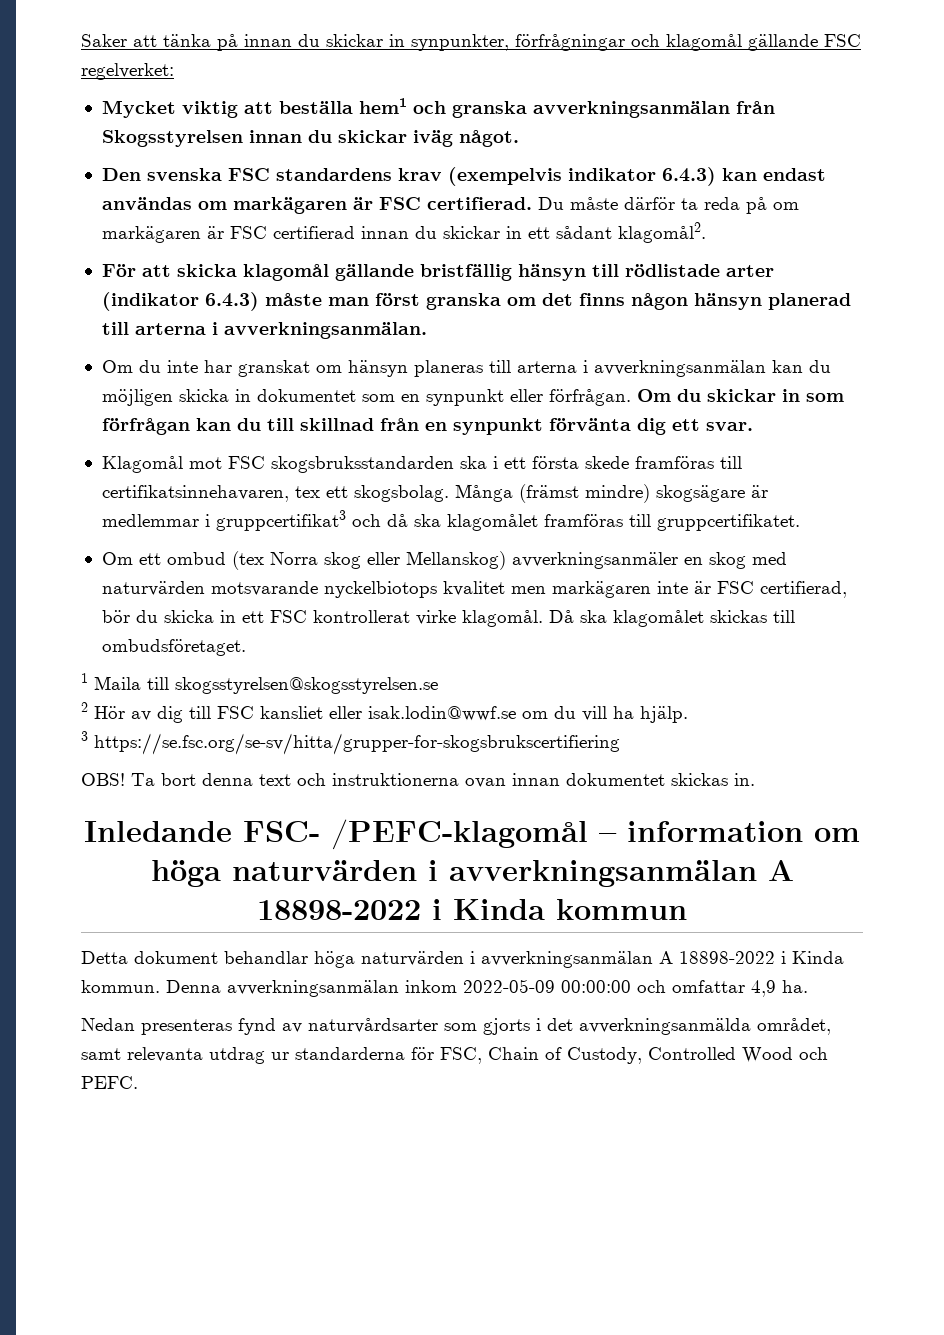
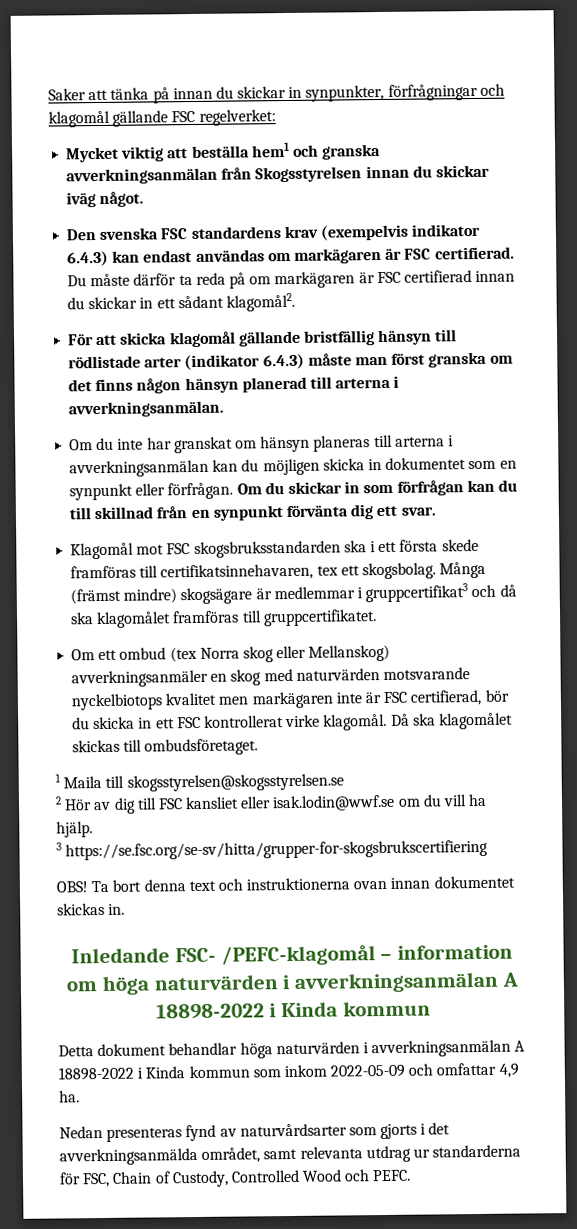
[81,980,399,997] kommun. Denna avverkningsanmälan -> [188,1065,281,1079] kommun som
[561,980,631,993] 00:00:00 -> (406, 1071) none

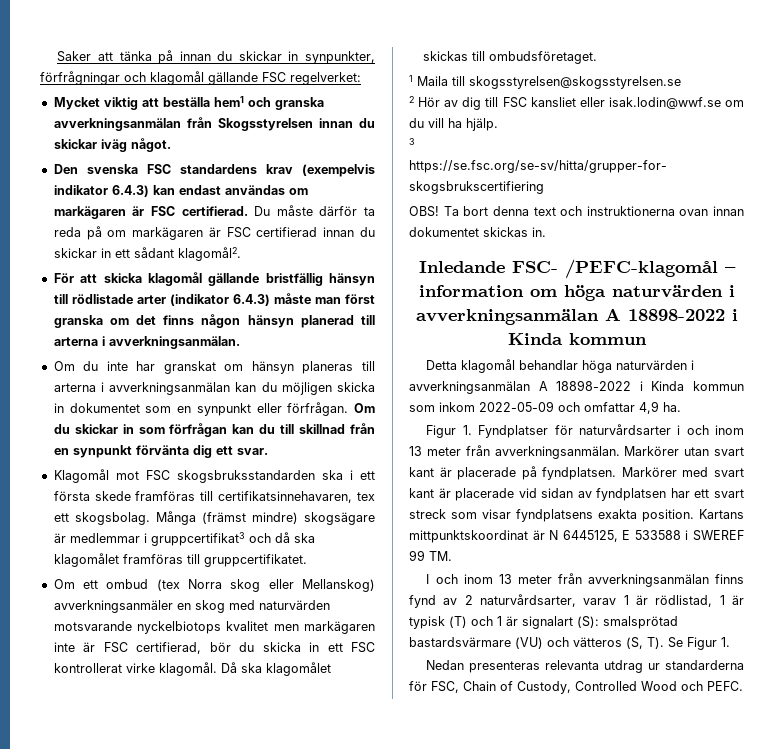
[97,1043,167,1057] dokument -> [461,359,516,373] klagomål
[59,1122,451,1142] [59,1147,298,1166] Nedan presenteras fynd av naturvårdsarter som gjorts i det avverkningsanmälda området, samt -> [426,424,744,438] [409,445,744,459] [409,466,744,480] [409,488,744,501] [409,509,744,522] [409,530,744,543] [409,550,452,561] [426,573,744,587] [409,594,744,608] [409,616,678,629] [409,637,730,650] [426,660,541,673] Figur 1. Fyndplatser för naturvårdsarter i och inom 13 meter från avverkningsanmälan. Markörer utan svart kant är placerade på fyndplatsen. Markörer med svart kant är placerade vid sidan av fyndplatsen har ett svart streck som visar fyndplatsens exakta position. Kartans mittpunktskoordinat är N 6445125, E 533588 i SWEREF 99 TM. // I och inom 13 meter från avverkningsanmälan finns fynd av 2 naturvårdsarter, varav 1 är rödlistad, 1 är typisk (T) och 1 är signalart (S): smalsprötad bastardsvärmare (VU) och vätteros (S, T). Se Figur 1. // Nedan presenteras

